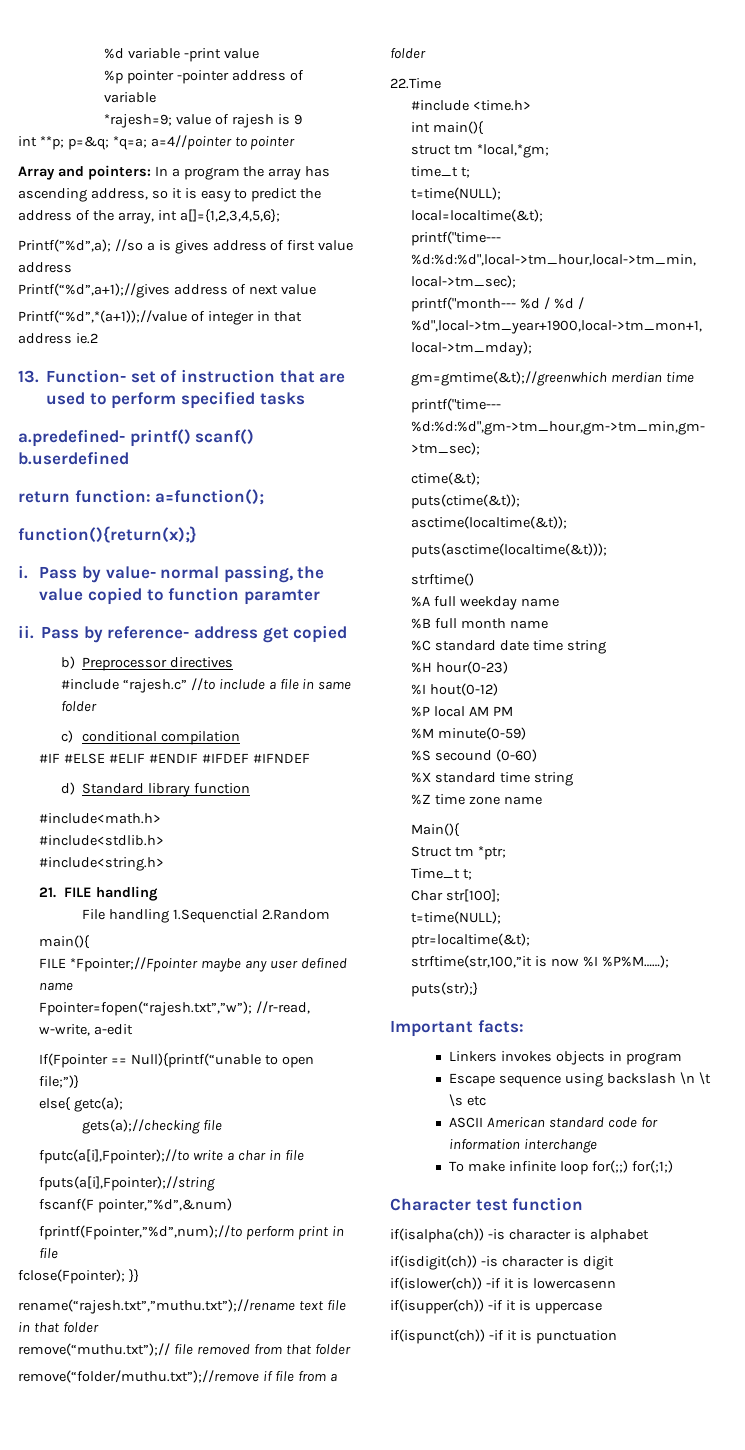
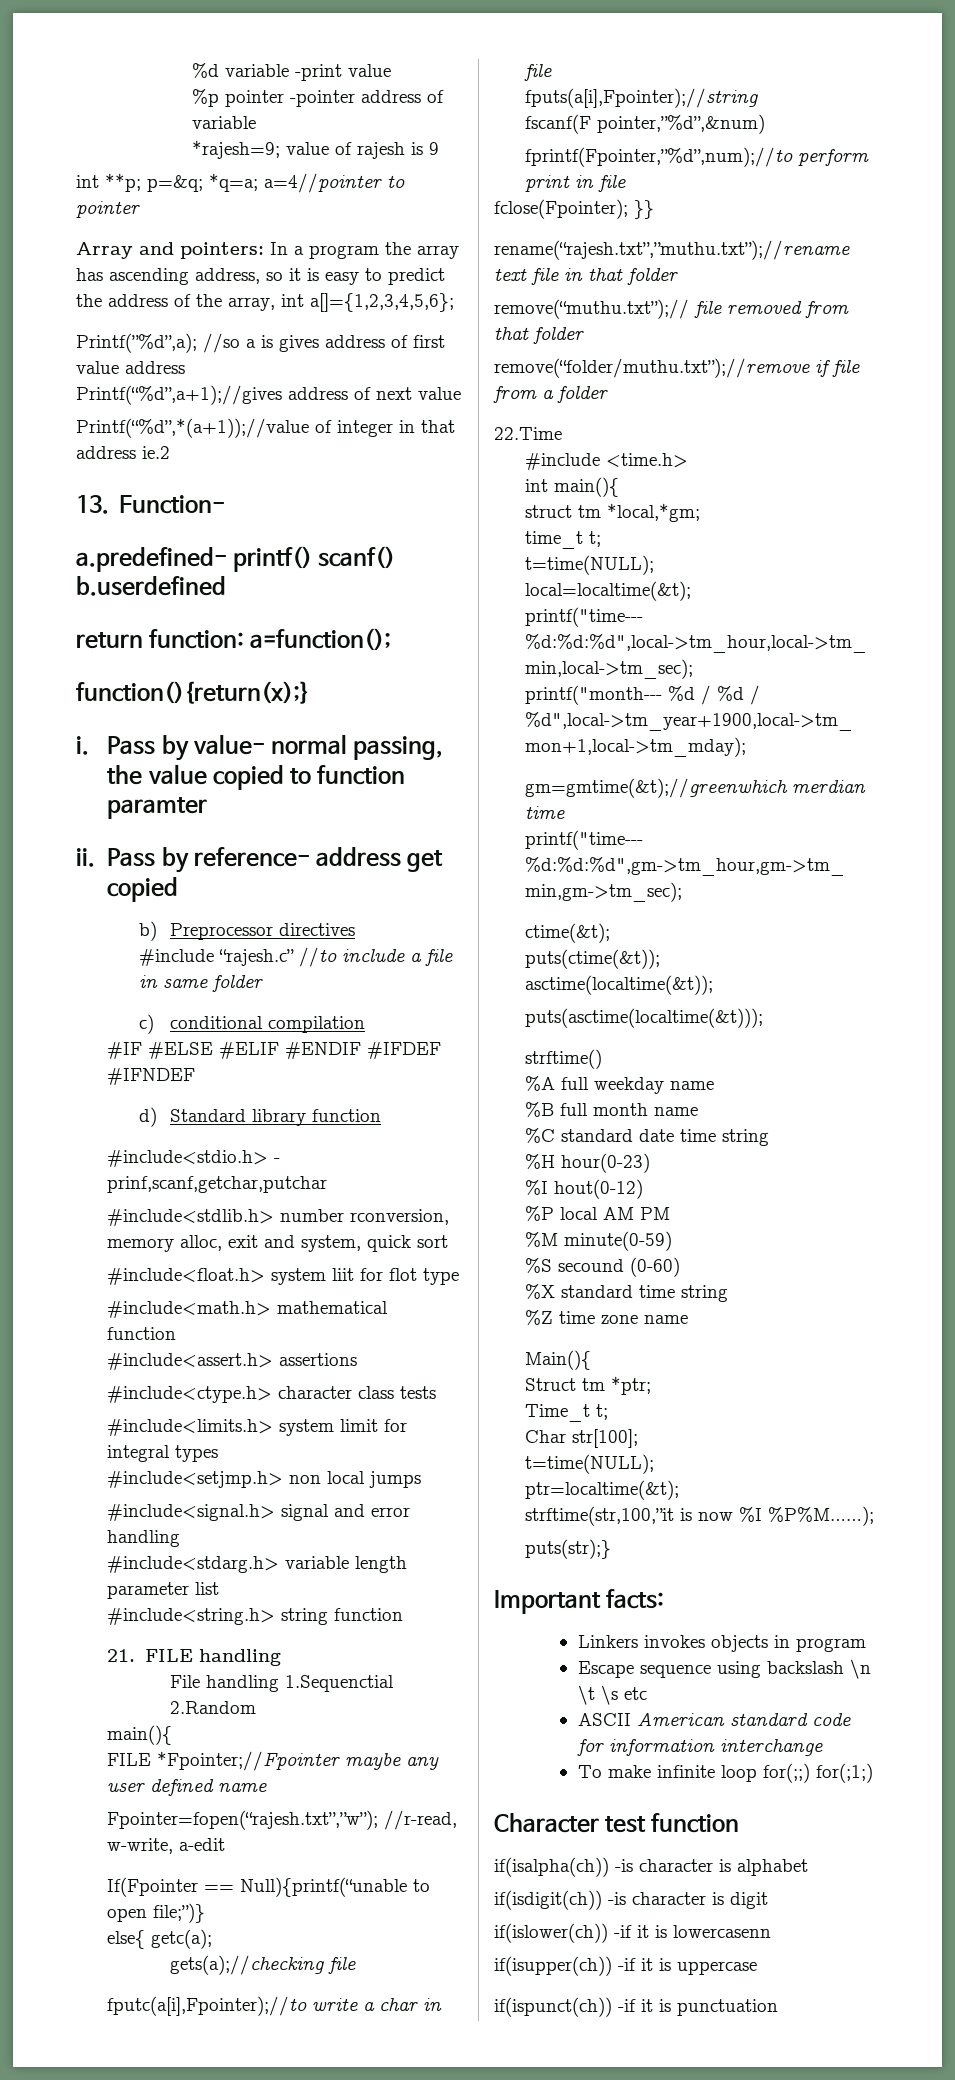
[130,369,346,383] [46,391,305,409] set of instruction that are used to perform specified tasks -> (225, 504) none
[39,813,162,824] [39,835,165,846] #include<math.h> // #include<stdlib.h> -> [107,1150,281,1167] [107,1176,328,1193] [107,1209,450,1226] [107,1235,449,1252] [107,1268,460,1285] [107,1301,389,1318] [107,1327,177,1340] [107,1353,358,1370] [107,1386,437,1403] [107,1419,408,1436] [107,1445,219,1462] [107,1471,422,1488] [107,1504,411,1521] [107,1530,181,1547] [107,1556,408,1573] [107,1582,220,1599] #include<stdio.h> - prinf,scanf,getchar,putchar // #include<stdlib.h> number rconversion, memory alloc, exit and system, quick sort // #include<float.h> system liit for flot type // #include<math.h> mathematical function // #include<assert.h> assertions // #include<ctype.h> character class tests // #include<limits.h> system limit for integral types // #include<setjmp.h> non local jumps // #include<signal.h> signal and error handling // #include<stdarg.h> variable length parameter list
(165, 864) none -> [281,1608,404,1625] string function

